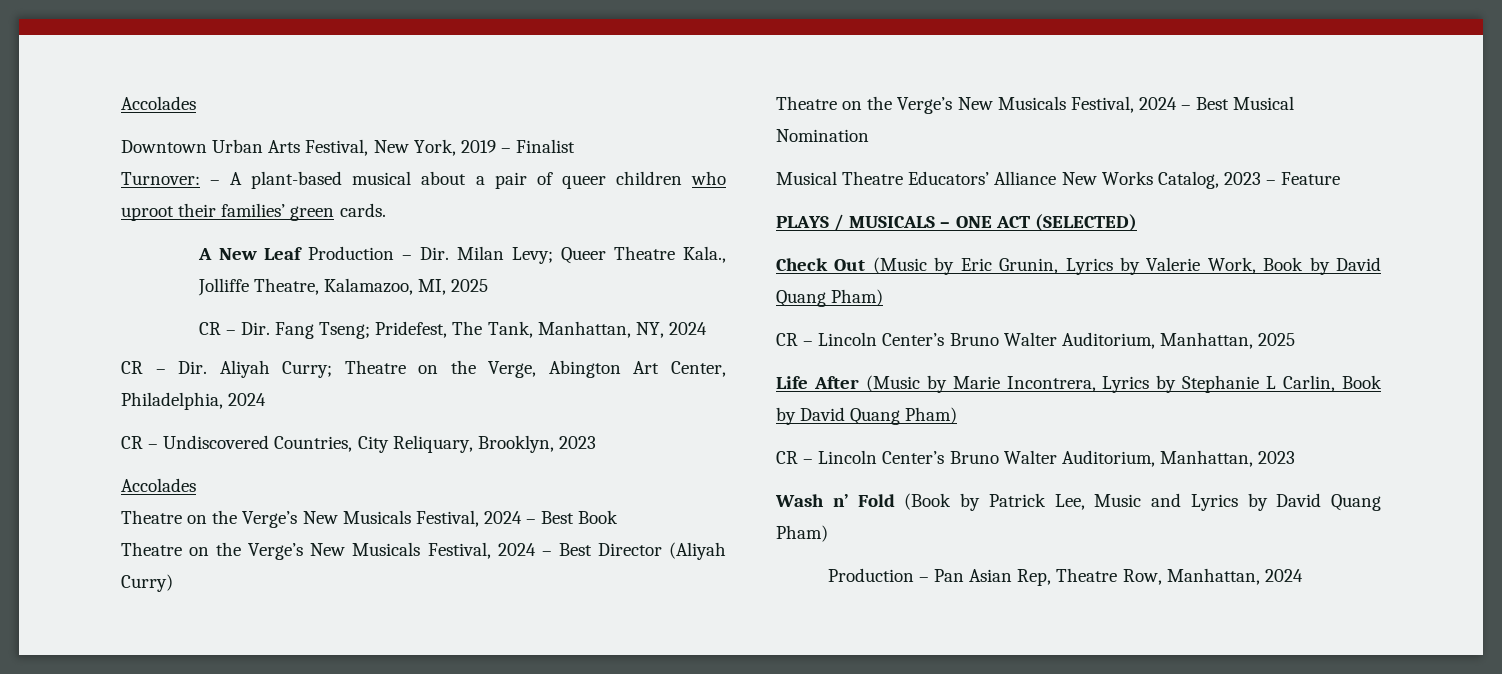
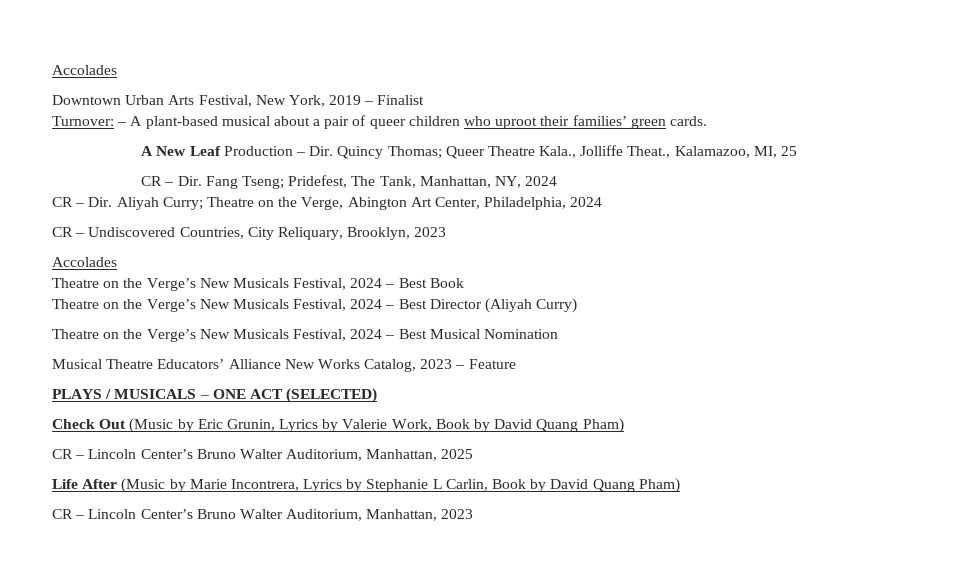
[457,246,554,264] Milan Levy; -> [337,146,442,159] Quincy Thomas;
[253,278,319,295] Theatre, -> [627,146,671,158] Theat.,
[451,279,489,292] 2025 -> [781,146,798,156] 25
[775,493,1381,511] [776,525,828,542] [827,568,1303,586] // Wash n’ Fold (Book by Patrick Lee, Music and Lyrics by David Quang Pham) // Production – Pan Asian Rep, Theatre Row, Manhattan, 2024 -> (474, 514) none

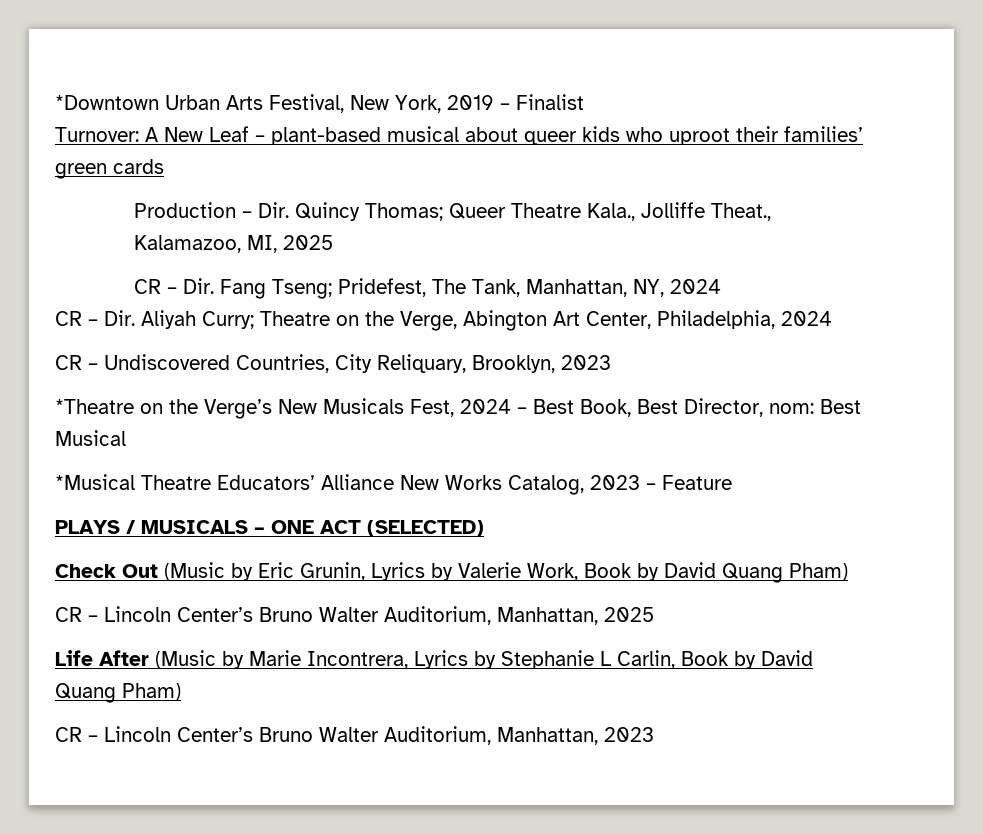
[52,65,117,75] [52,95,121,105] Accolades // Downtown -> [55,95,159,110] *Downtown
[117,115,460,129] – A plant-based musical about a pair of queer children -> [145,126,620,145] A New Leaf – plant-based musical about queer kids
[669,116,707,126] [141,146,221,156] cards. // A New Leaf -> [113,159,164,174] cards //
[781,146,798,156] 25 -> [282,235,333,250] 2025
[52,257,117,267] [52,278,464,291] [52,298,578,313] [52,329,395,342] Accolades // Theatre on the Verge’s New Musicals Festival, 2024 – Best Book // Theatre on the Verge’s New Musicals Festival, 2024 – Best Director (Aliyah Curry) // Theatre on the Verge’s New Musicals Festival, 2024 – -> [55,398,814,419] *Theatre on the Verge’s New Musicals Fest, 2024 – Best Book, Best Director, nom:
[484,329,559,339] [52,359,102,369] Nomination // Musical -> [55,474,135,490] // *Musical

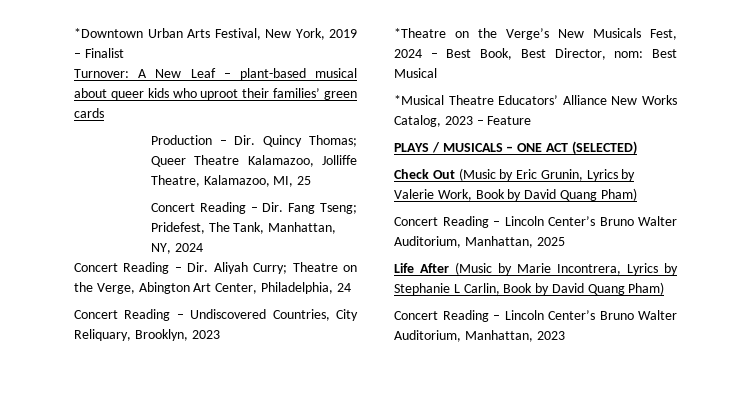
[586,202,771,221] [133,235,333,253] [133,279,161,294] Kala., Jolliffe Theat., Kalamazoo, MI, 2025 // CR -> [247,155,357,167] [150,175,312,187] [150,202,246,214] Kalamazoo, Jolliffe Theatre, Kalamazoo, MI, 25 // Concert Reading
[55,311,82,326] CR -> [74,262,170,274] Concert Reading
[781,311,832,326] [55,355,82,370] 2024 // CR -> [336,283,351,292] [74,309,171,321] 24 // Concert Reading
[55,607,82,622] CR -> [394,216,489,228] Concert Reading
[55,727,82,742] CR -> [394,310,489,322] Concert Reading

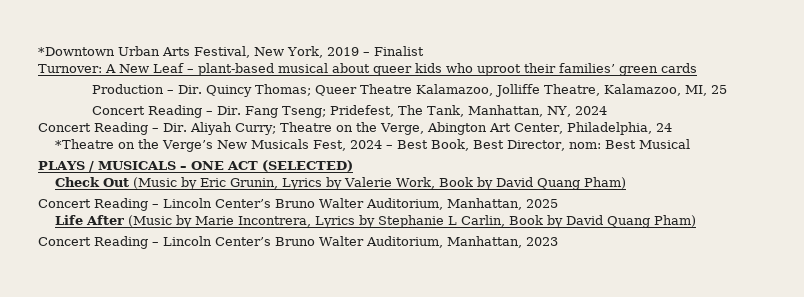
[74,309,358,321] [74,329,220,341] // Concert Reading – Undiscovered Countries, City Reliquary, Brooklyn, 2023 -> (672, 127) none
[394,95,677,105] [394,115,532,127] // *Musical Theatre Educators’ Alliance New Works Catalog, 2023 – Feature -> (691, 144) none

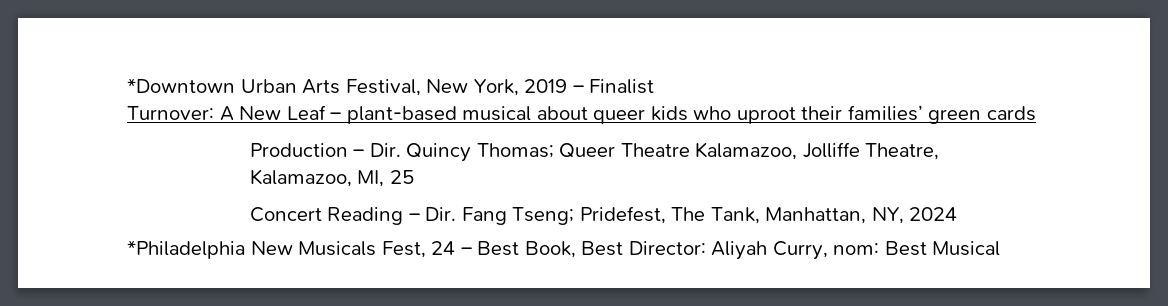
[38,122,672,135] [55,139,214,152] Concert Reading – Dir. Aliyah Curry; Theatre on the Verge, Abington Art Center, Philadelphia, 24 // *Theatre on the Verge’s -> [127,240,245,259] *Philadelphia
[350,140,383,149] 2024 -> [431,241,456,255] 24
[507,140,566,151] Director, -> [628,241,828,260] Director: Aliyah Curry,
[38,160,353,172] [55,177,627,190] [38,198,558,211] [55,215,697,228] [38,236,558,249] // PLAYS / MUSICALS – ONE ACT (SELECTED) // Check Out (Music by Eric Grunin, Lyrics by Valerie Work, Book by David Quang Pham) // Concert Reading – Lincoln Center’s Bruno Walter Auditorium, Manhattan, 2025 // Life After (Music by Marie Incontrera, Lyrics by Stephanie L Carlin, Book by David Quang Pham) // Concert Reading – Lincoln Center’s Bruno Walter Auditorium, Manhattan, 2023 -> (1001, 248) none

